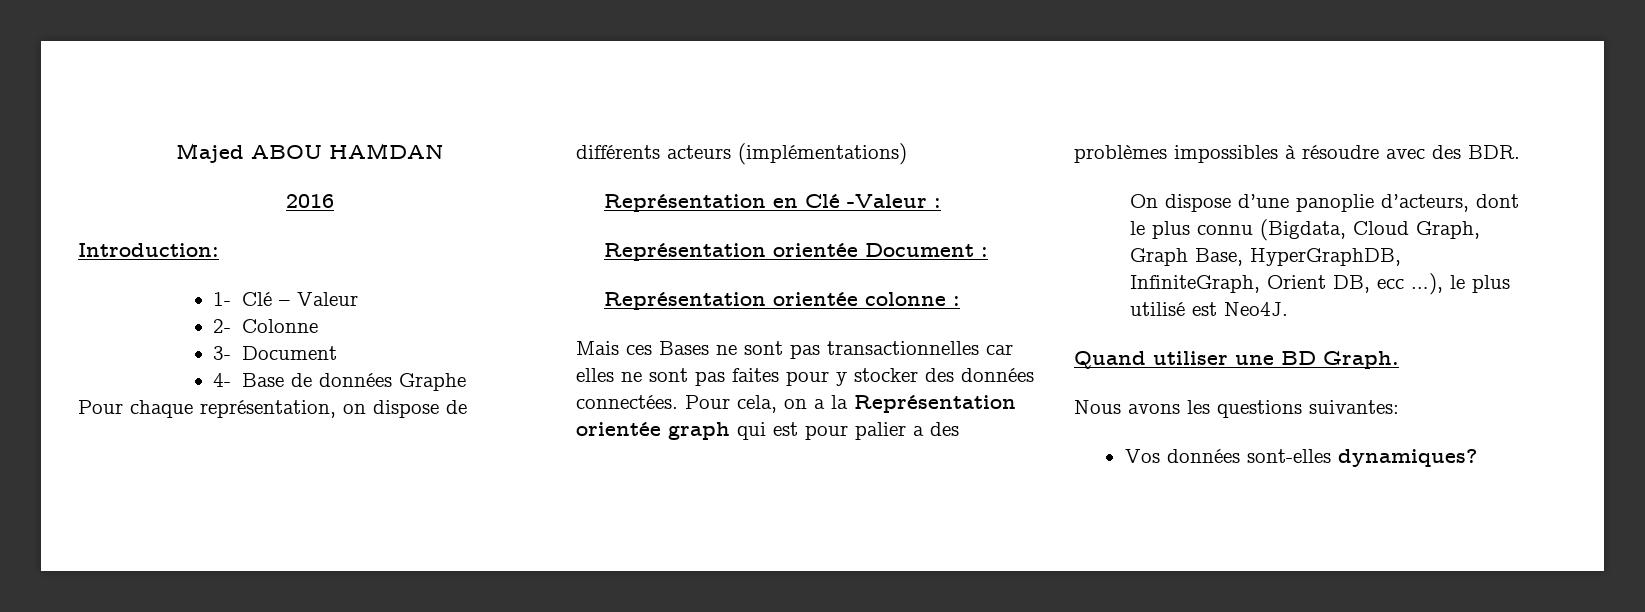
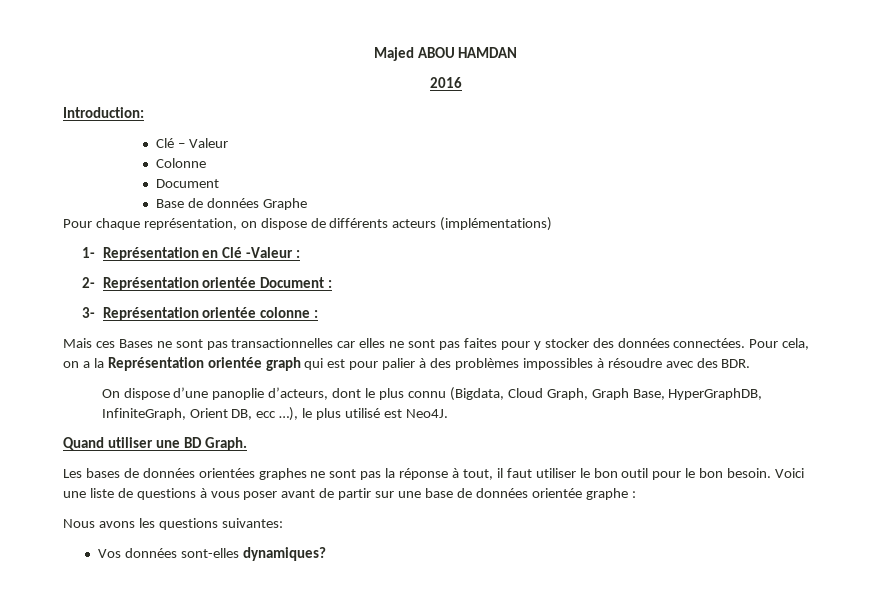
[213,292,232,306] 1- -> (144, 112) none
[213,319,232,333] 2- -> (229, 143) none
[213,346,232,360] 3- -> (207, 163) none
[213,373,232,387] 4- -> (220, 183) none
(907, 154) none -> [82,247,96,258] 1-
(942, 203) none -> [82,277,96,288] 2-
(989, 252) none -> [82,307,96,318] 3-
[913,426,924,436] a -> [419,358,427,368] à
(1399, 360) none -> [63,468,805,480] [63,488,636,500] // Les bases de données orientées graphes ne sont pas la réponse à tout, il faut utiliser le bon outil pour le bon besoin. Voici une liste de questions à vous poser avant de partir sur une base de données orientée graphe :

